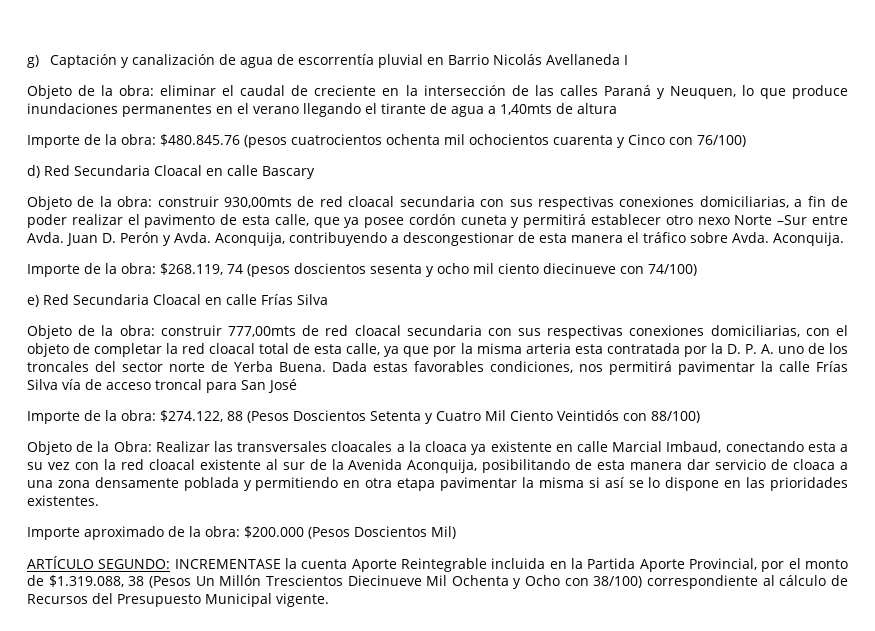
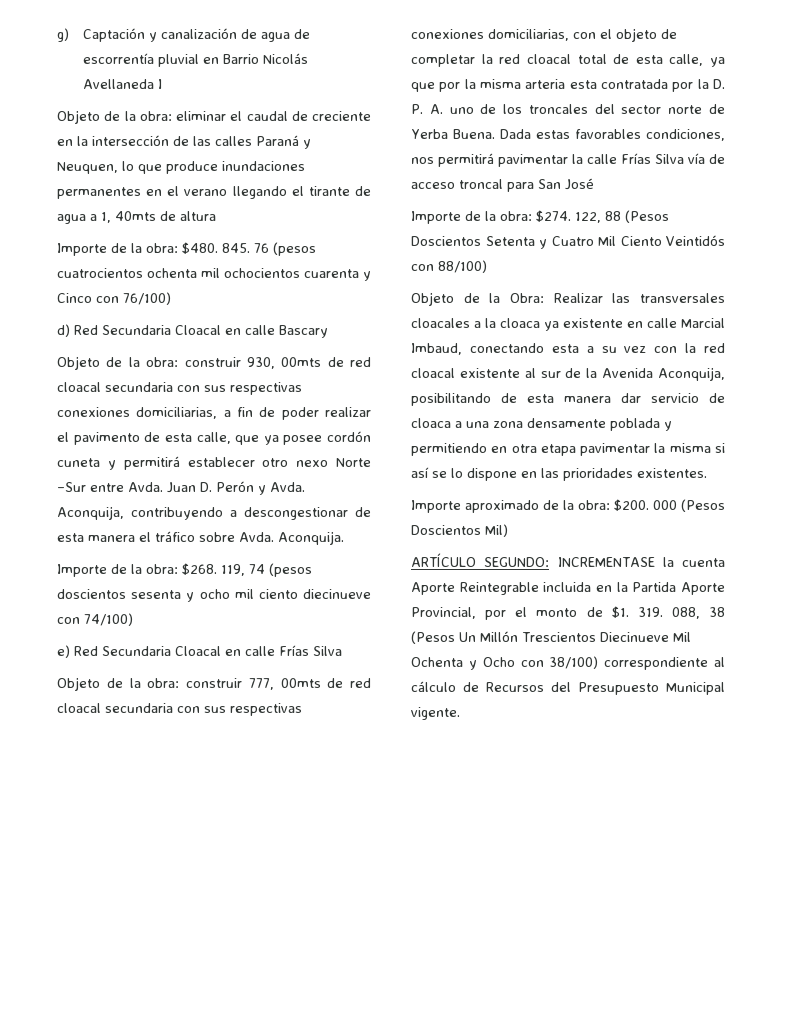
[500,104,552,115] 1,40mts -> [101,211,156,223] 1, 40mts
[160,134,240,146] $480.845.76 -> [182,242,269,254] $480. 845. 76
[224,197,293,208] 930,00mts -> [246,357,322,369] 930, 00mts
[160,263,223,275] $268.119, -> [182,563,245,576] $268. 119,
[227,326,296,337] 777,00mts -> [248,678,321,690] 777, 00mts
[160,410,223,422] $274.122, -> [536,210,601,223] $274. 122,
[244,526,304,538] $200.000 -> [614,499,677,511] $200. 000
[48,575,124,587] $1.319.088, -> [611,606,700,619] $1. 319. 088,

